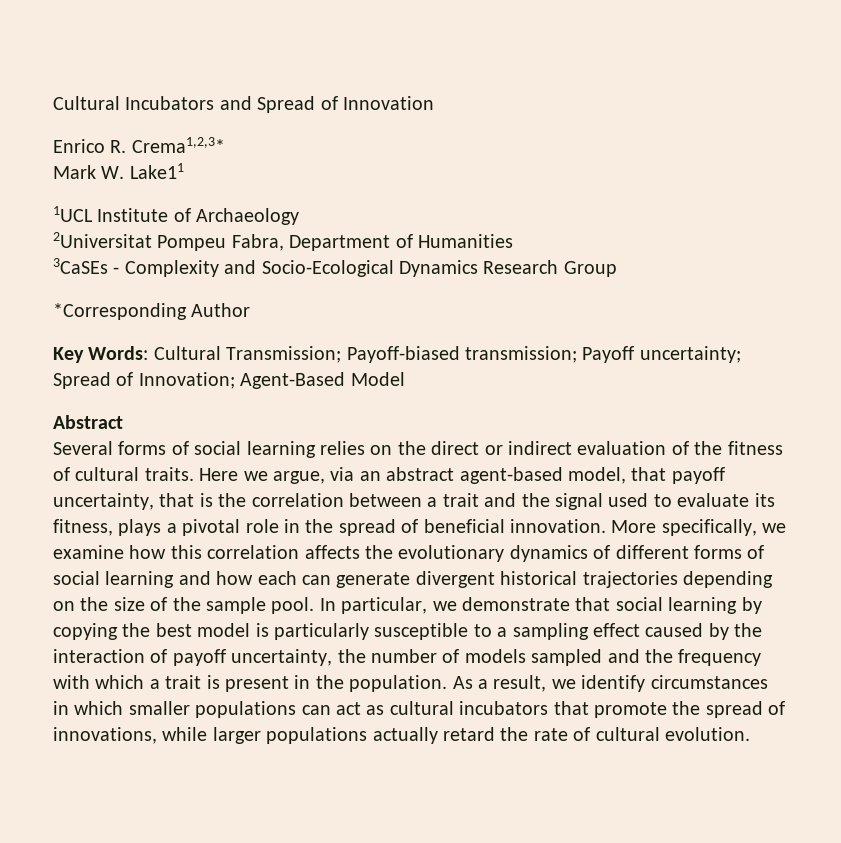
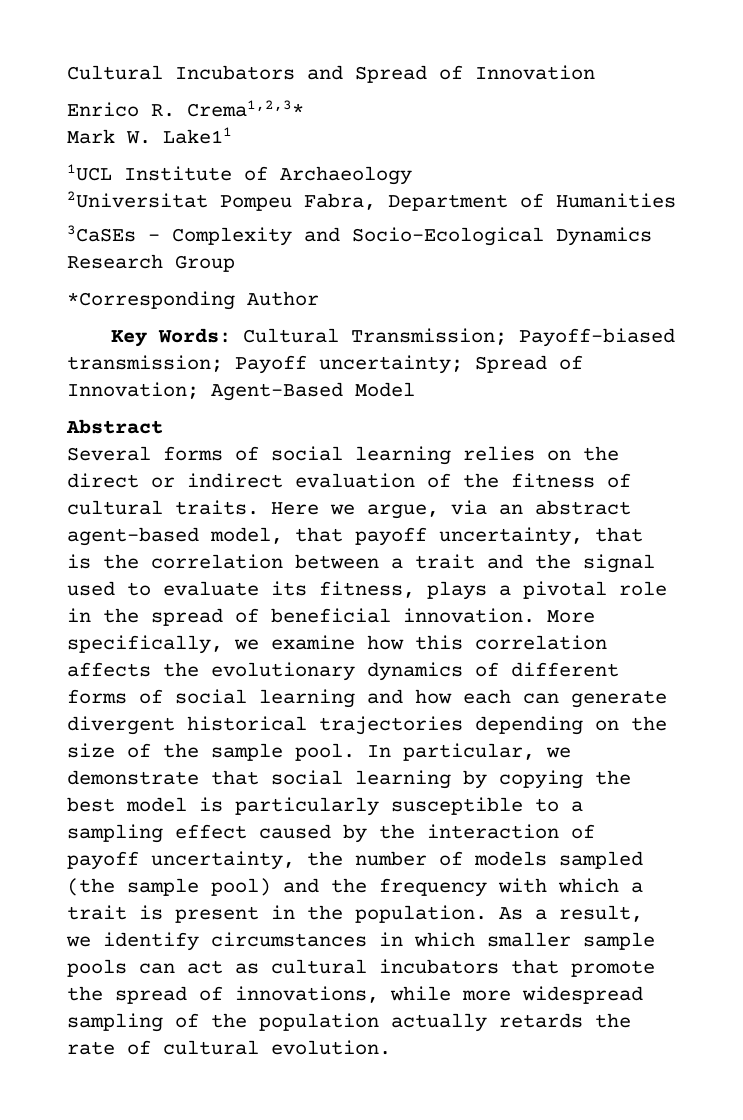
(603, 657) none -> [67,878,271,896] (the sample pool)
[195,701,297,718] populations -> [583,932,655,950] [67,959,127,977] sample pools
[212,727,495,744] larger populations actually retard -> [462,986,643,1004] [67,1013,583,1032] more widespread sampling of the population actually retards

